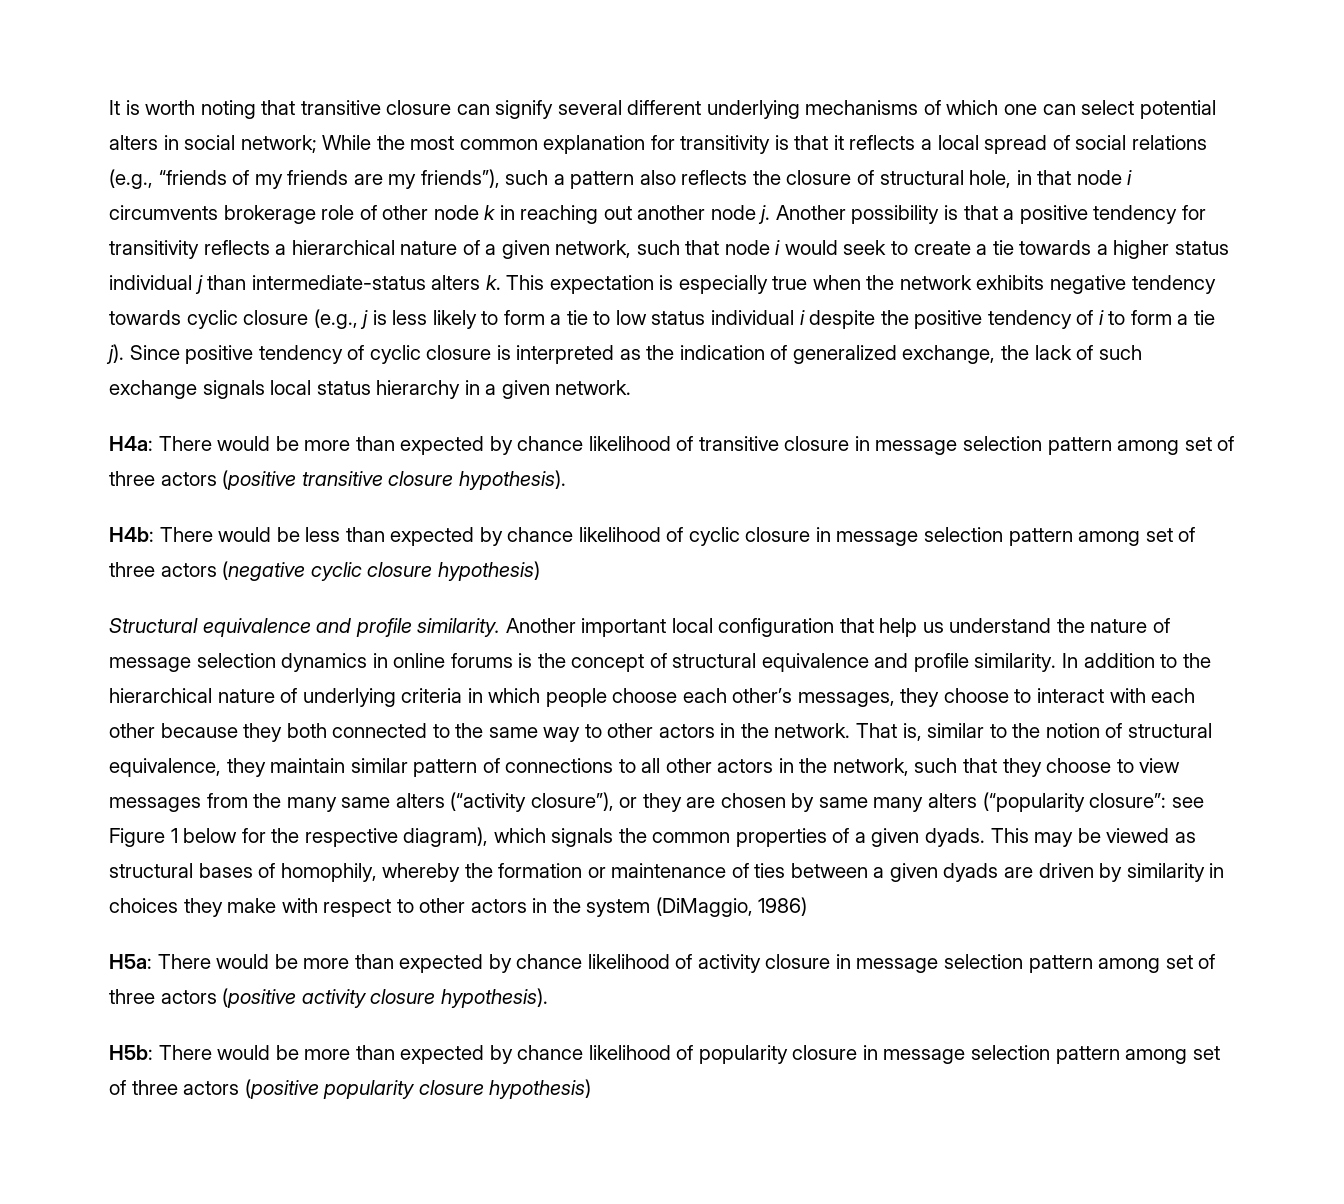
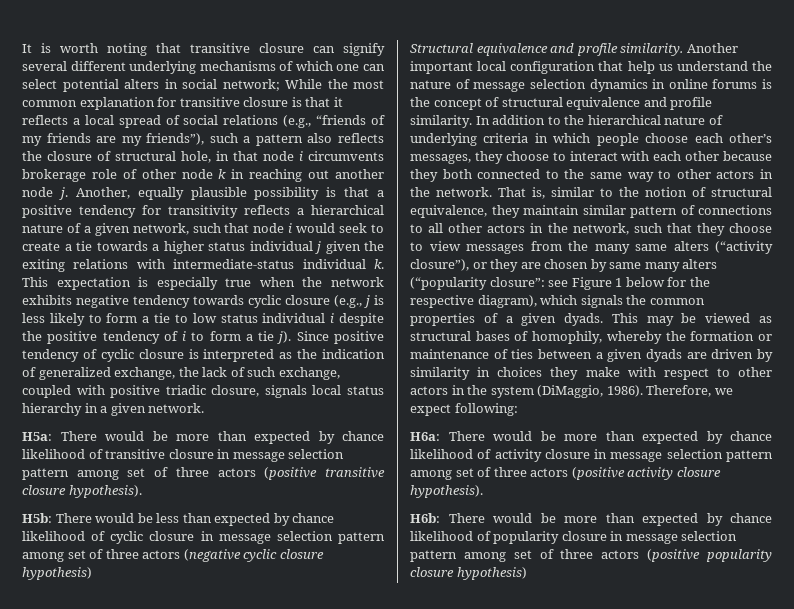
[680,135,771,154] transitivity -> [179,97,289,107] transitive closure
[775,205,846,220] Another -> [75,187,247,200] Another, equally plausible
[207,275,481,290] than intermediate-status alters -> [325,241,384,254] [22,259,366,272] given the exiting relations with intermediate-status individual
[109,380,197,399] exchange -> [278,367,340,380] [22,385,260,398] exchange, coupled with positive triadic closure,
[109,436,153,451] H4a: -> [22,432,52,441] H5a:
[109,527,154,542] H4b: -> [22,513,52,523] H5b:
[758,897,808,916] [109,954,152,969] 1986) // H5a: -> [606,385,733,397] [410,403,518,416] [410,432,440,441] 1986). Therefore, we expect following: // H6a:
[109,1045,153,1060] H5b: -> [410,513,440,523] H6b:

